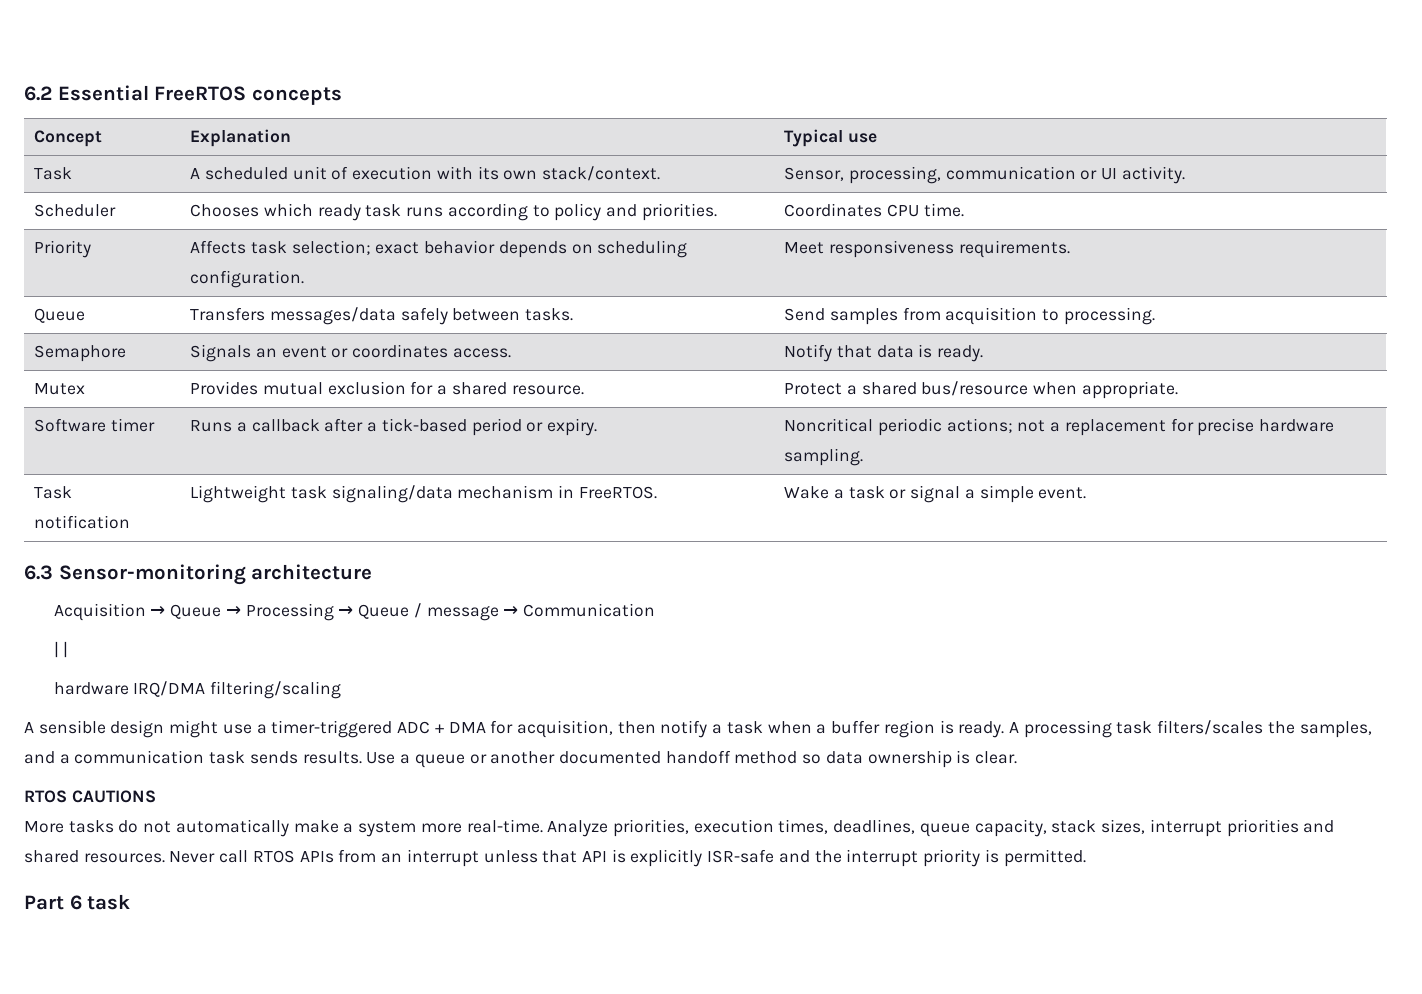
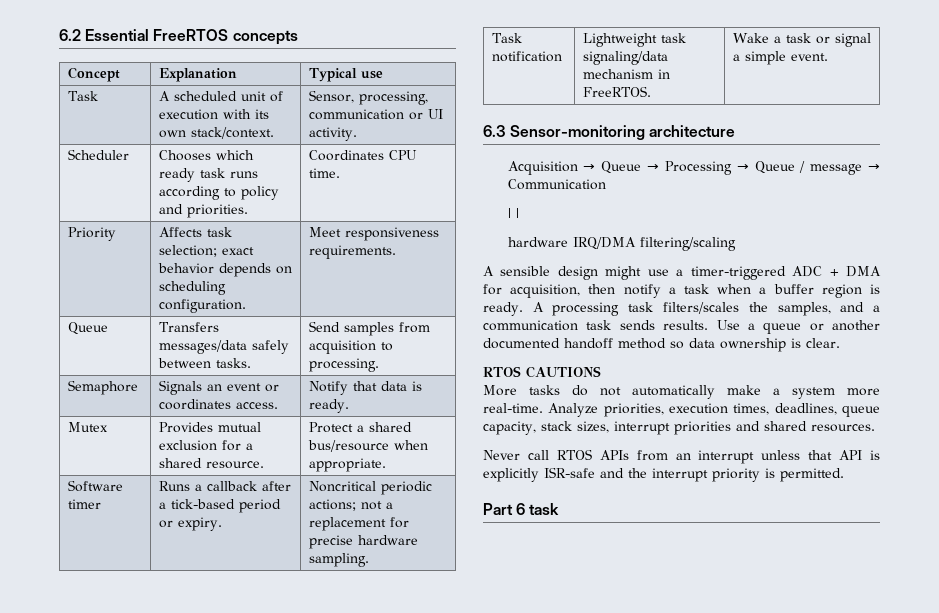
(165, 858) none -> (875, 428) //

